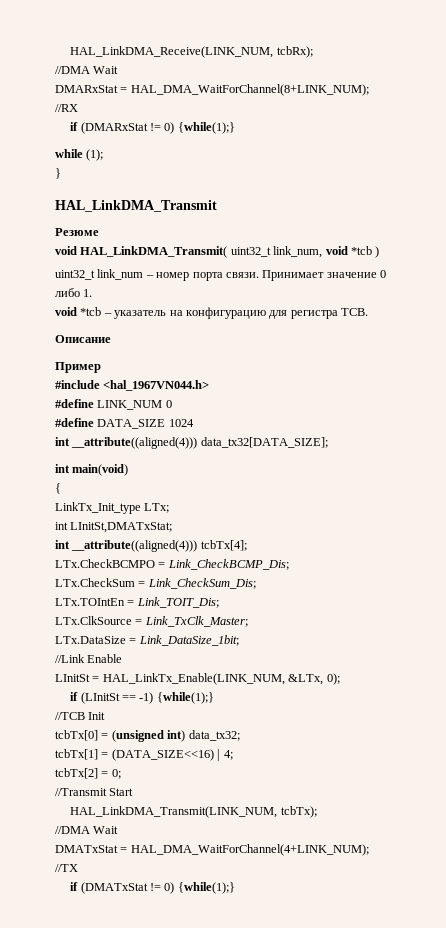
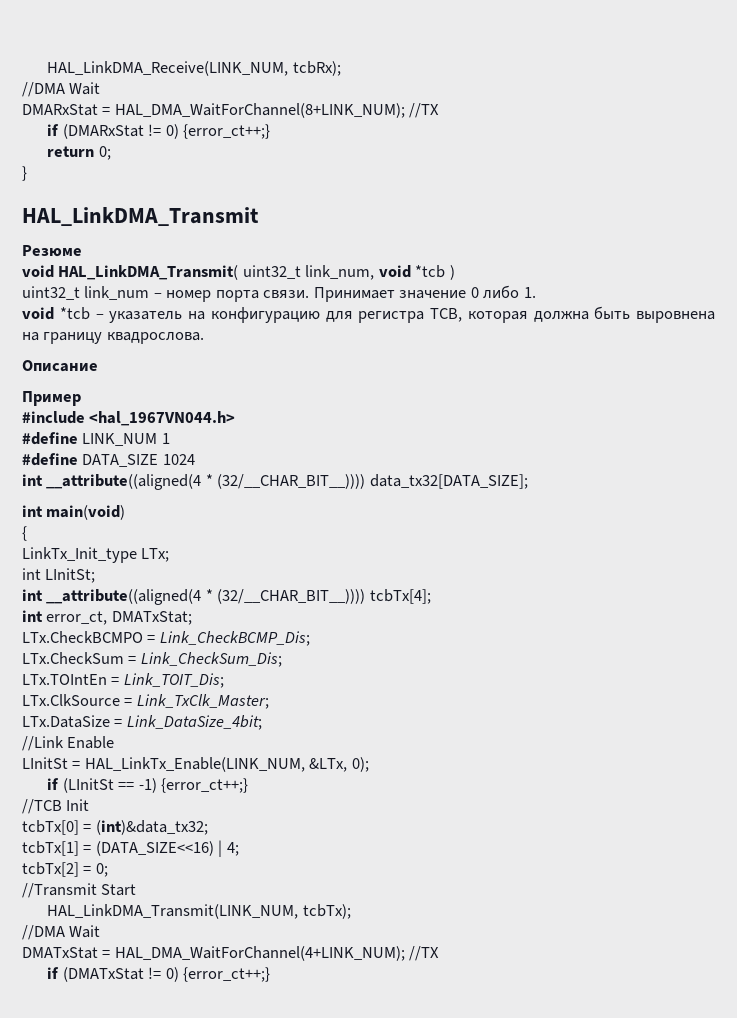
[55,104,78,112] //RX -> [409,103,440,118] //TX
[177,122,235,134] [55,149,104,161] {while(1);} // while (1); -> [182,124,270,139] [47,146,111,160] {error_ct++;} // return 0;
[341,308,368,316] TCB. -> [430,306,715,323] [22,332,204,344] TCB, которая должна быть выровнена на границу квадрослова.
[165,400,172,408] 0 -> [161,433,170,444] 1
[71,437,198,449] __attribute((aligned(4))) -> [46,474,366,490] __attribute((aligned(4 * (32/__CHAR_BIT__))))
[70,522,173,533] [55,540,247,552] LInitSt,DMATxStat; // int __attribute((aligned(4))) tcbTx[4]; -> [45,568,96,583] [22,589,431,605] [22,610,192,625] LInitSt; // int __attribute((aligned(4 * (32/__CHAR_BIT__)))) tcbTx[4]; // int error_ct, DMATxStat;
[138,635,239,646] Link_DataSize_1bit; -> [126,715,262,730] Link_DataSize_4bit;
[156,692,214,704] {while(1);} -> [160,778,248,793] {error_ct++;}
[111,730,240,742] (unsigned int) data_tx32; -> [95,820,208,835] (int)&data_tx32;
[177,882,235,894] {while(1);} -> [182,967,270,982] {error_ct++;}

